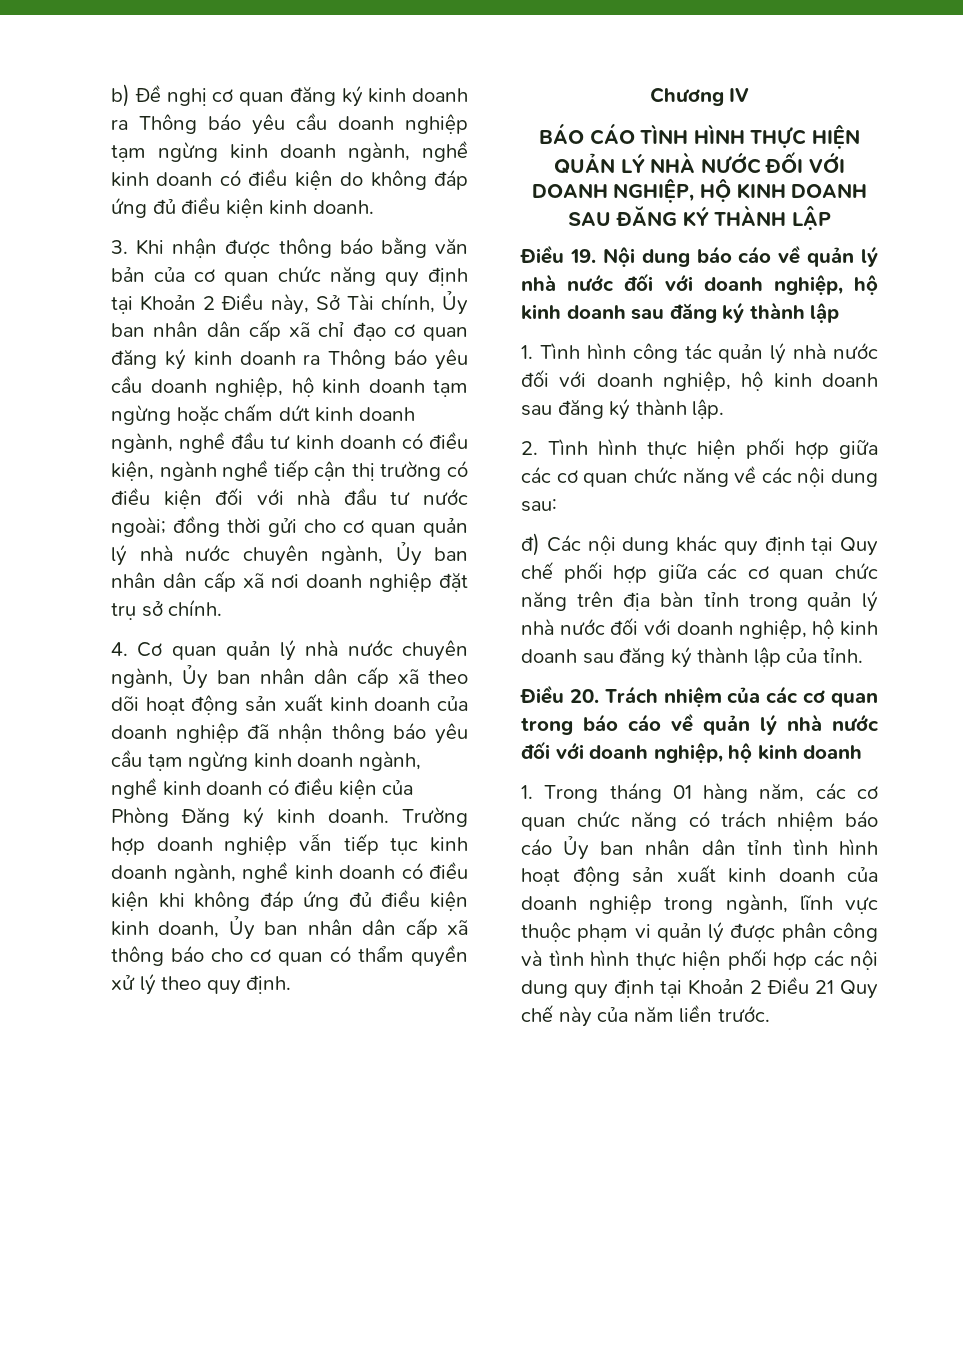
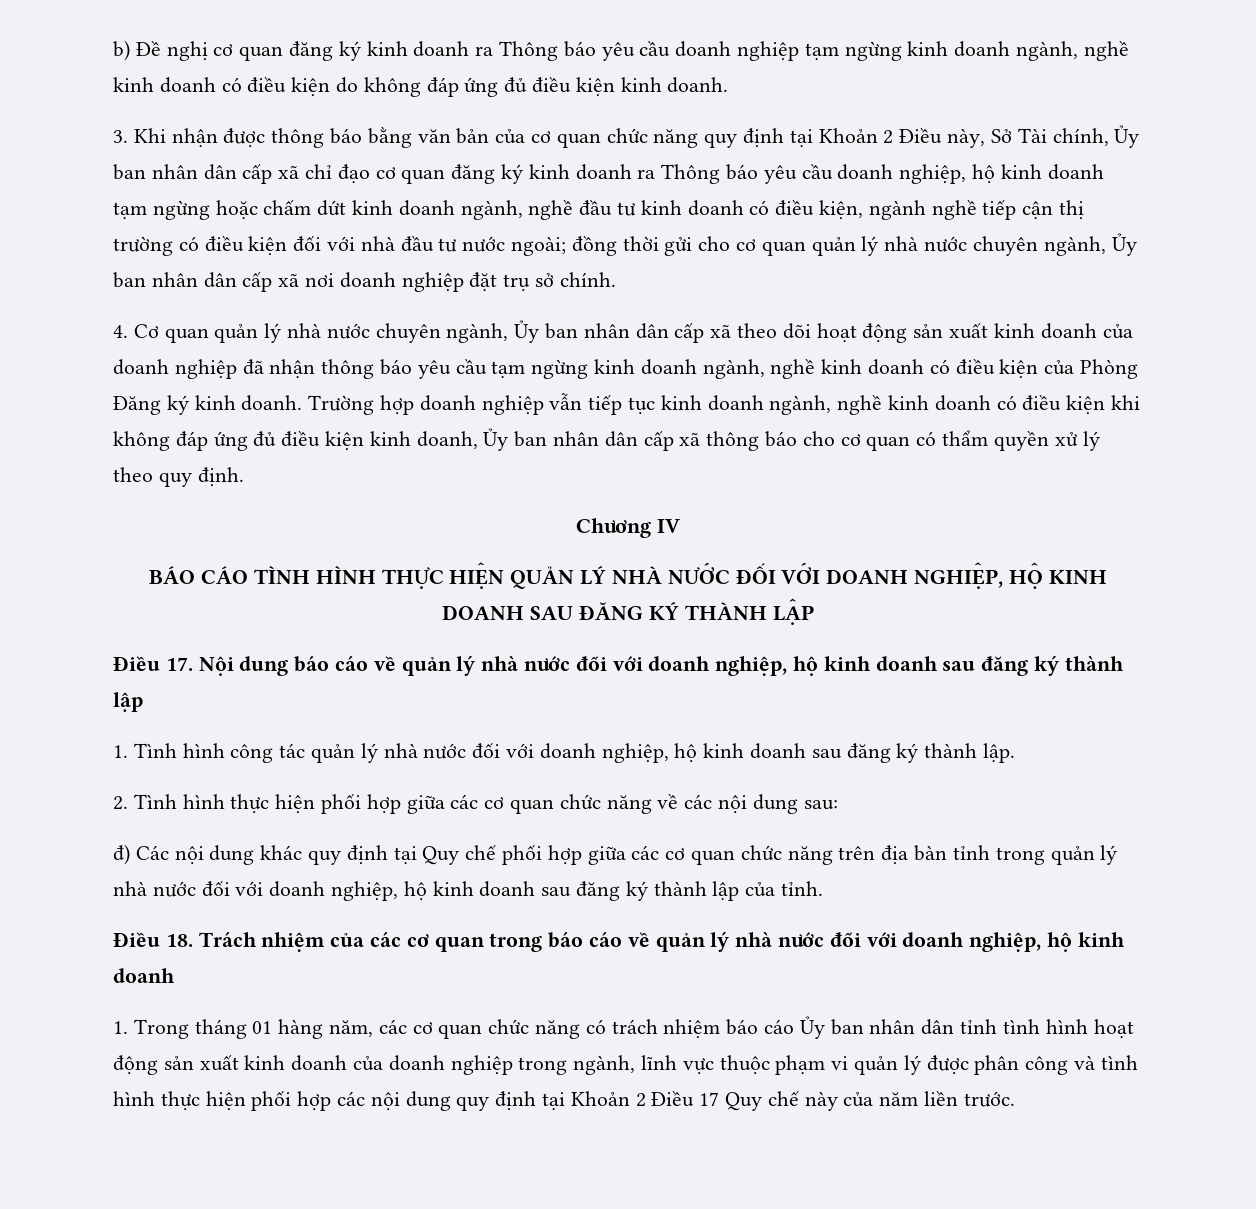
[569,249,596,263] 19. -> [165,657,193,671] 17.
[569,689,599,703] 20. -> [165,934,193,947] 18.
[815,980,834,994] 21 -> [699,1092,720,1106] 17

